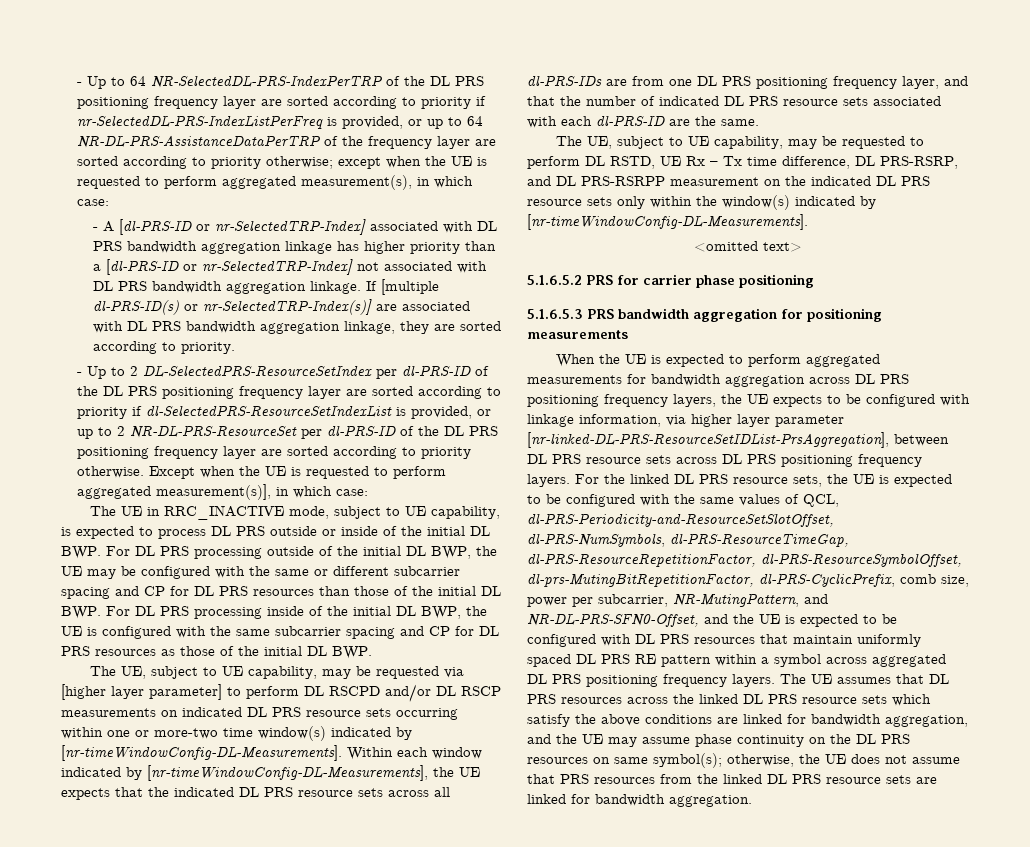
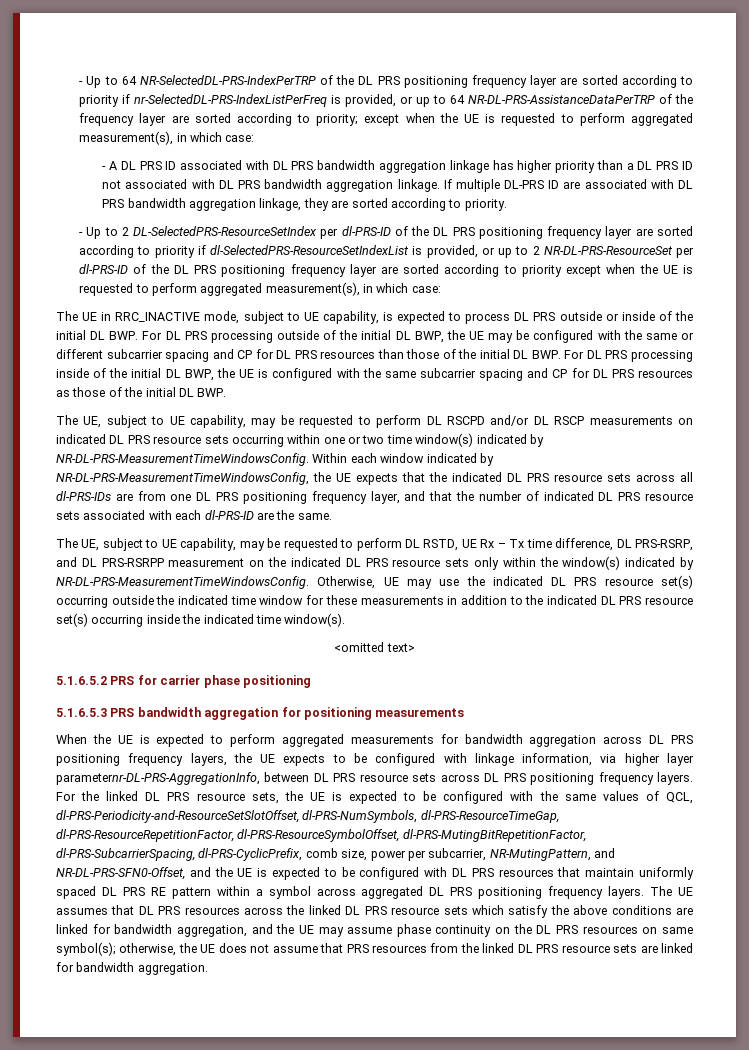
[211,156,334,169] priority otherwise; -> [316,114,359,126] priority;
[119,219,367,235] [dl-PRS-ID or nr-SelectedTRP-Index] -> [120,161,177,170] DL PRS ID
[106,259,354,275] [dl-PRS-ID or nr-SelectedTRP-Index] -> [637,161,693,170] DL PRS ID
[381,279,440,295] [93,299,373,315] [multiple dl-PRS-ID(s) or nr-SelectedTRP-Index(s)] -> [455,179,560,192] multiple DL-PRS ID
[77,466,447,479] [77,484,272,500] otherwise. Except when the UE is requested to perform aggregated measurement(s)], -> [566,264,693,277] [79,282,360,296] except when the UE is requested to perform aggregated measurement(s),
[444,667,465,678] [61,684,222,700] via [higher layer parameter] -> (354, 421) none
[154,728,218,739] more-two -> [362,435,385,444] two
[61,745,342,761] [nr-timeWindowConfig-DL-Measurements]. -> [56,453,309,466] NR-DL-PRS-MeasurementTimeWindowsConfig.
[147,765,428,781] [nr-timeWindowConfig-DL-Measurements], -> [56,472,309,485] NR-DL-PRS-MeasurementTimeWindowsConfig,
[527,214,808,230] [nr-timeWindowConfig-DL-Measurements]. -> [56,575,693,589] [56,595,693,608] [56,613,346,627] NR-DL-PRS-MeasurementTimeWindowsConfig. Otherwise, UE may use the indicated DL PRS resource set(s) occurring outside the indicated time window for these measurements in addition to the indicated DL PRS resource set(s) occurring inside the indicated time window(s).
[775,415,844,427] [527,432,889,448] parameter [nr-linked-DL-PRS-ResourceSetIDList-PrsAggregation], -> [56,772,260,785] parameternr-DL-PRS-AggregationInfo,
[527,573,754,587] dl-prs-MutingBitRepetitionFactor, -> [402,829,586,842] [56,848,195,861] dl-PRS-MutingBitRepetitionFactor, dl-PRS-SubcarrierSpacing,

